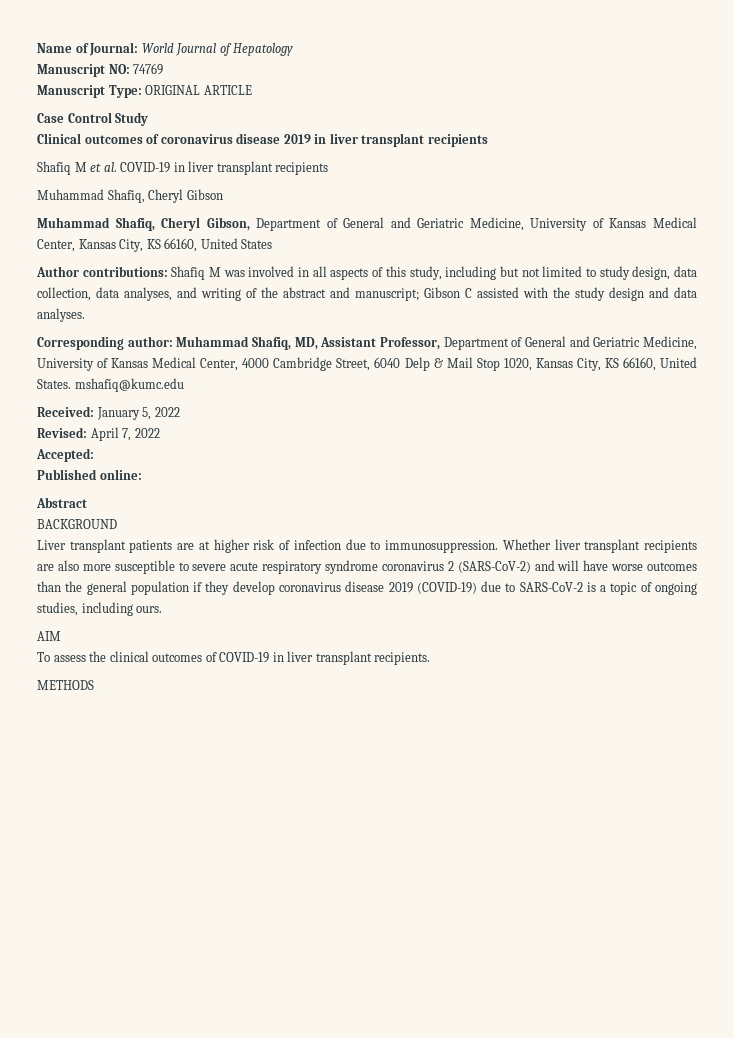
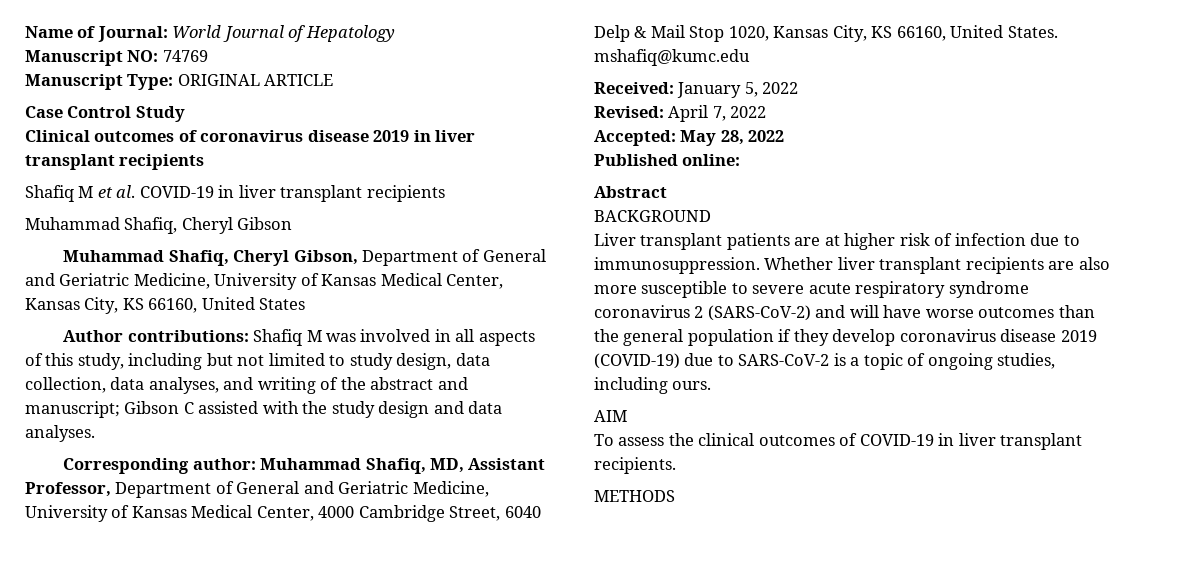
(94, 455) none -> [680,130,785,146] May 28, 2022

